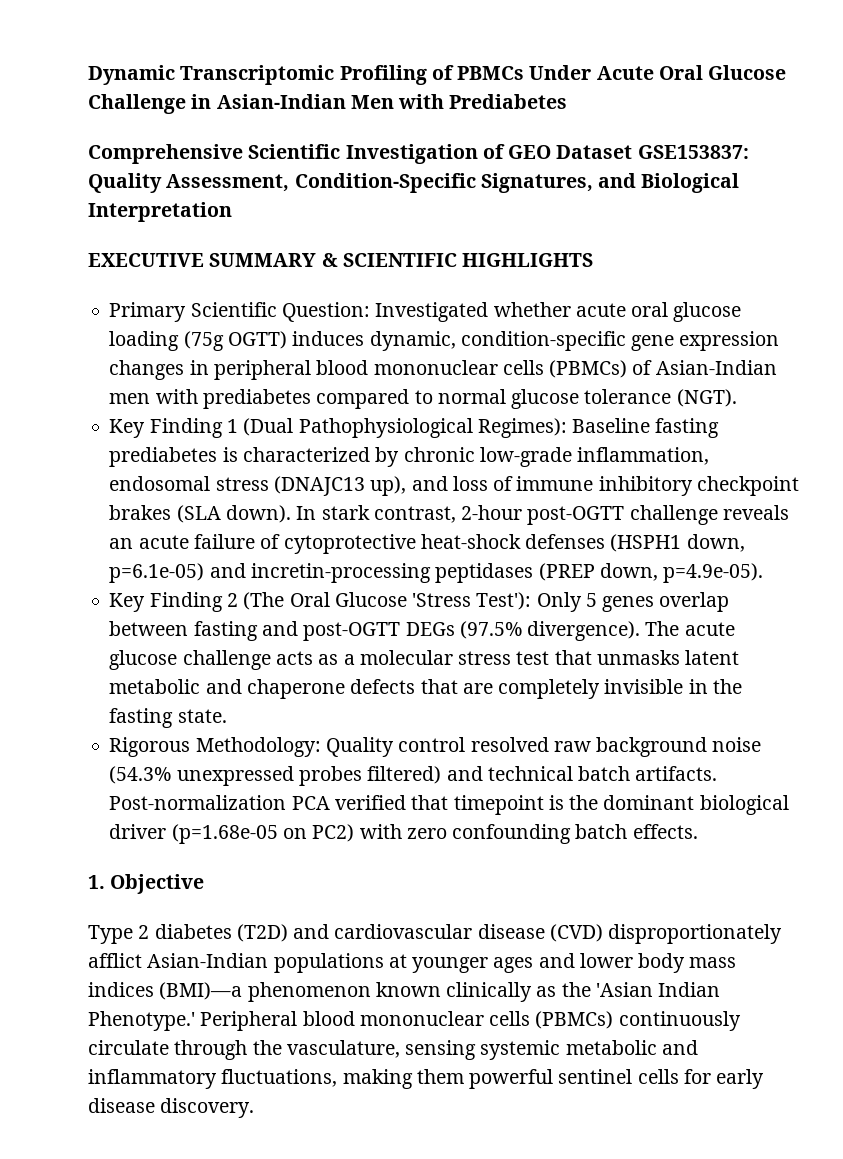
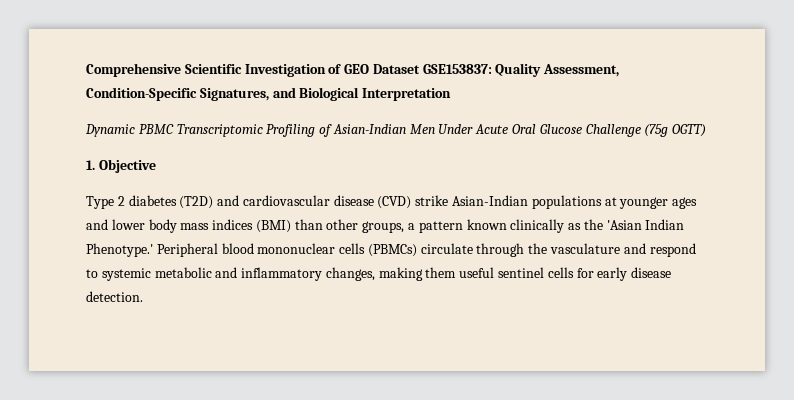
[88,65,787,85] [88,94,568,114] Dynamic Transcriptomic Profiling of PBMCs Under Acute Oral Glucose Challenge in Asian-Indian Men with Prediabetes // -> (86, 70) none
[88,253,594,267] [109,302,742,322] [109,331,780,351] [109,360,777,380] [109,389,737,409] [109,418,720,438] [109,447,710,467] [109,476,799,496] [109,505,789,525] [109,534,745,554] [109,563,764,583] [109,592,730,612] [109,621,735,641] [109,650,740,670] [109,679,742,699] [109,708,227,728] [109,737,762,757] [109,766,718,786] [109,795,789,815] [109,824,698,844] EXECUTIVE SUMMARY & SCIENTIFIC HIGHLIGHTS // Primary Scientific Question: Investigated whether acute oral glucose loading (75g OGTT) induces dynamic, condition-specific gene expression changes in peripheral blood mononuclear cells (PBMCs) of Asian-Indian men with prediabetes compared to normal glucose tolerance (NGT). // Key Finding 1 (Dual Pathophysiological Regimes): Baseline fasting prediabetes is characterized by chronic low-grade inflammation, endosomal stress (DNAJC13 up), and loss of immune inhibitory checkpoint brakes (SLA down). In stark contrast, 2-hour post-OGTT challenge reveals an acute failure of cytoprotective heat-shock defenses (HSPH1 down, p=6.1e-05) and incretin-processing peptidases (PREP down, p=4.9e-05). // Key Finding 2 (The Oral Glucose 'Stress Test'): Only 5 genes overlap between fasting and post-OGTT DEGs (97.5% divergence). The acute glucose challenge acts as a molecular stress test that unmasks latent metabolic and chaperone defects that are completely invisible in the fasting state. // Rigorous Methodology: Quality control resolved raw background noise (54.3% unexpressed probes filtered) and technical batch artifacts. Post-normalization PCA verified that timepoint is the dominant biological driver (p=1.68e-05 on PC2) with zero confounding batch effects. -> [85,124,707,137] Dynamic PBMC Transcriptomic Profiling of Asian-Indian Men Under Acute Oral Glucose Challenge (75g OGTT)
[608,924,783,944] [88,953,142,968] disproportionately afflict -> [415,195,449,206] strike
[159,982,371,1002] (BMI)—a phenomenon -> [255,219,463,233] (BMI) than other groups, a pattern
[618,1011,741,1031] continuously -> (417, 250) none
[286,1040,477,1060] vasculature, sensing -> [550,243,696,257] [86,269,98,278] vasculature and respond to
[221,1069,338,1087] fluctuations, -> [325,267,375,281] changes,
[469,1069,554,1089] powerful -> [459,267,495,278] useful
[160,1098,255,1118] discovery. -> [86,291,143,302] detection.

